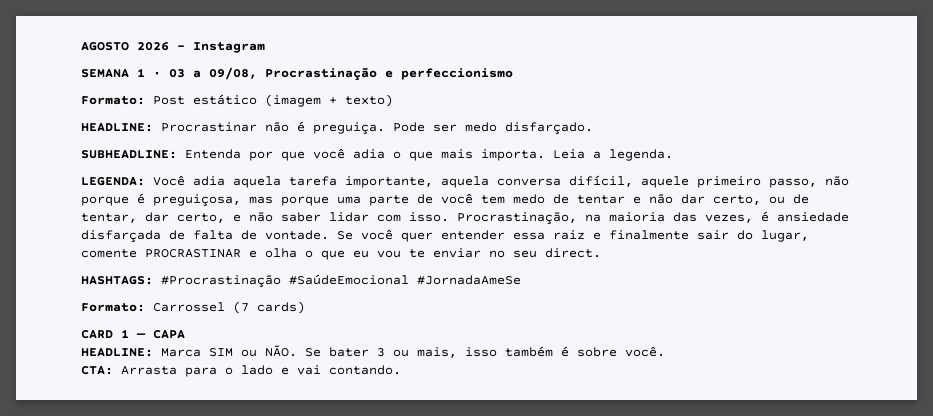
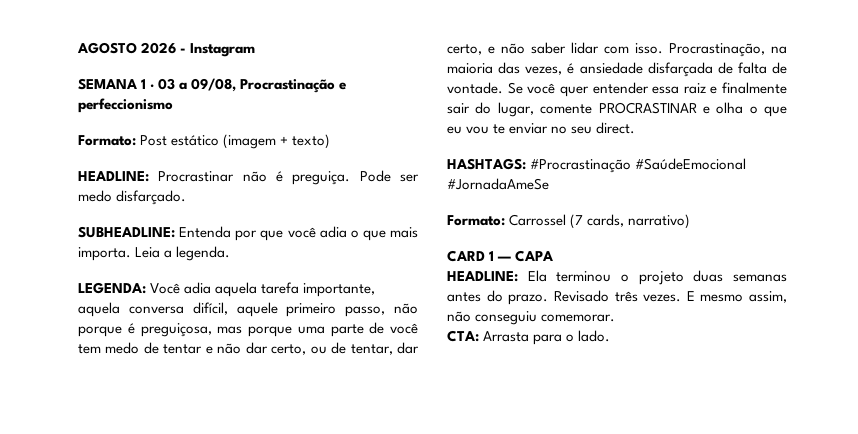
[257,301,305,314] cards) -> [587,214,691,229] cards, narrativo)
[161,345,665,358] Marca SIM ou NÃO. Se bater 3 ou mais, isso também é sobre você. -> [527,270,787,285] [447,290,787,305] [447,311,616,325] Ela terminou o projeto duas semanas antes do prazo. Revisado três vezes. E mesmo assim, não conseguiu comemorar.
[241,365,401,375] lado e vai contando. -> [578,330,611,342] lado.

